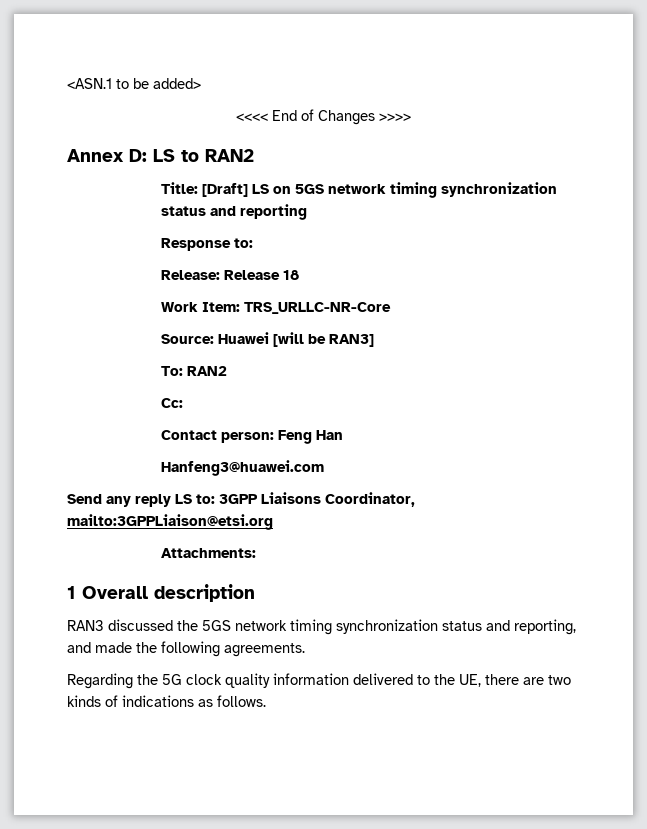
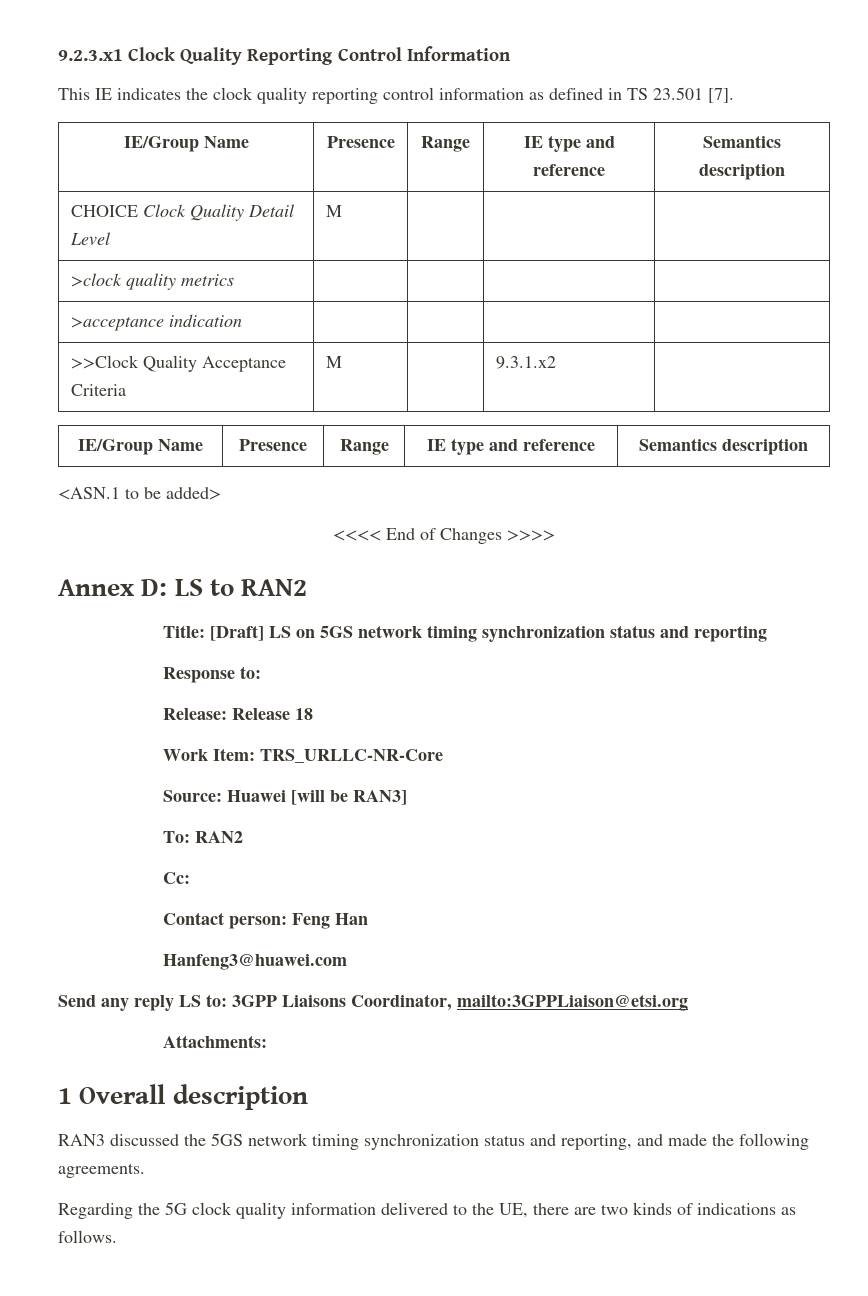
(67, 83) none -> [58,46,511,65] [58,87,734,104] [123,136,249,152] [326,136,395,148] [421,136,470,152] [523,135,615,152] [533,164,605,176] [703,135,781,148] [699,163,785,180] [70,204,295,221] [69,232,111,245] [325,205,342,217] [70,273,234,290] [70,314,242,331] [70,355,286,372] [70,384,126,396] [325,356,342,368] [495,356,556,369] [78,439,203,455] [238,439,307,451] [339,439,389,455] [427,438,595,455] [639,438,808,455] 9.2.3.x1 Clock Quality Reporting Control Information // This IE indicates the clock quality reporting control information as defined in TS 23.501 [7]. // IE/Group Name | Presence | Range | IE type and reference | Semantics description // CHOICE Clock Quality Detail Level | M | | | // >clock quality metrics | | | | // >acceptance indication | | | | // >>Clock Quality Acceptance Criteria | M | | 9.3.1.x2 | // IE/Group Name | Presence | Range | IE type and reference | Semantics description //

